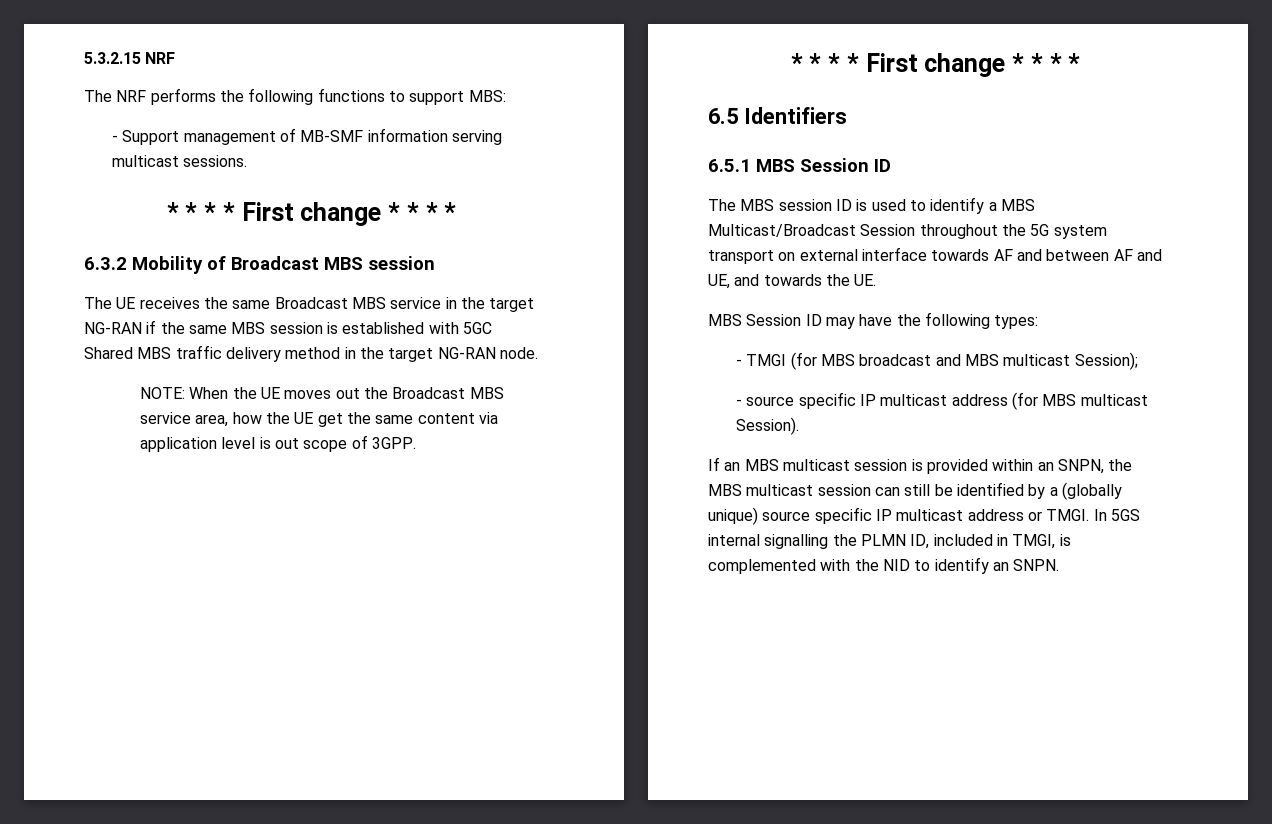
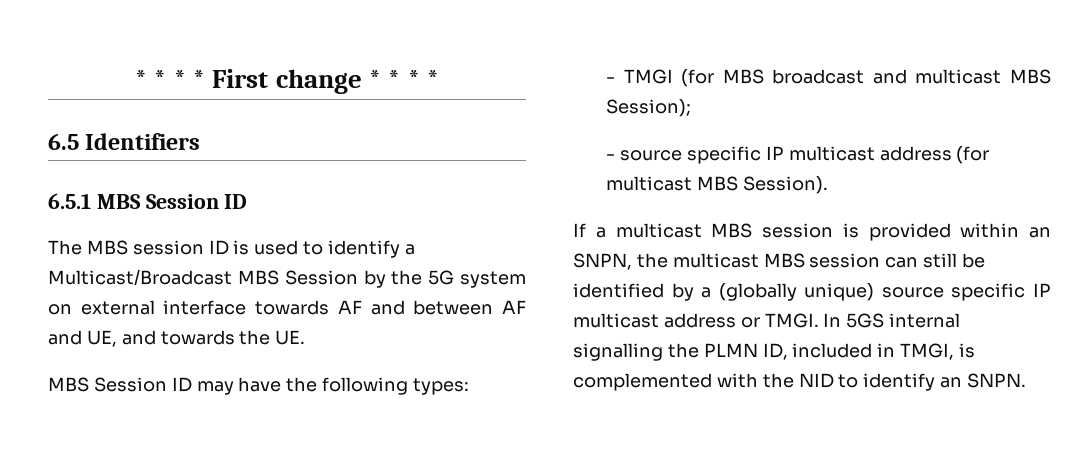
[84,52,176,64] [84,88,506,105] [112,128,502,145] [112,155,248,167] [166,202,457,226] [84,256,435,274] [84,297,535,312] [84,320,492,334] [84,345,538,362] [140,387,504,399] [140,412,498,427] [140,435,416,452] 5.3.2.15 NRF // The NRF performs the following functions to support MBS: // - Support management of MB-SMF information serving multicast sessions. // * * * * First change * * * * // 6.3.2 Mobility of Broadcast MBS session // The UE receives the same Broadcast MBS service in the target NG-RAN if the same MBS session is established with 5GC Shared MBS traffic delivery method in the target NG-RAN node. // NOTE: When the UE moves out the Broadcast MBS service area, how the UE get the same content via application level is out scope of 3GPP. // -> (135, 79) none
[1000,199,1035,211] [708,224,998,239] MBS Multicast/Broadcast Session throughout -> [48,269,386,288] Multicast/Broadcast MBS Session by
[708,250,774,264] transport -> (526, 279) none
[964,354,1071,366] MBS multicast -> [915,69,1051,84] multicast MBS
[1042,394,1148,406] MBS multicast -> [606,176,739,191] multicast MBS
[724,459,850,471] an MBS multicast -> [595,223,753,238] a multicast MBS
[708,484,814,496] MBS multicast -> [672,253,805,268] multicast MBS

